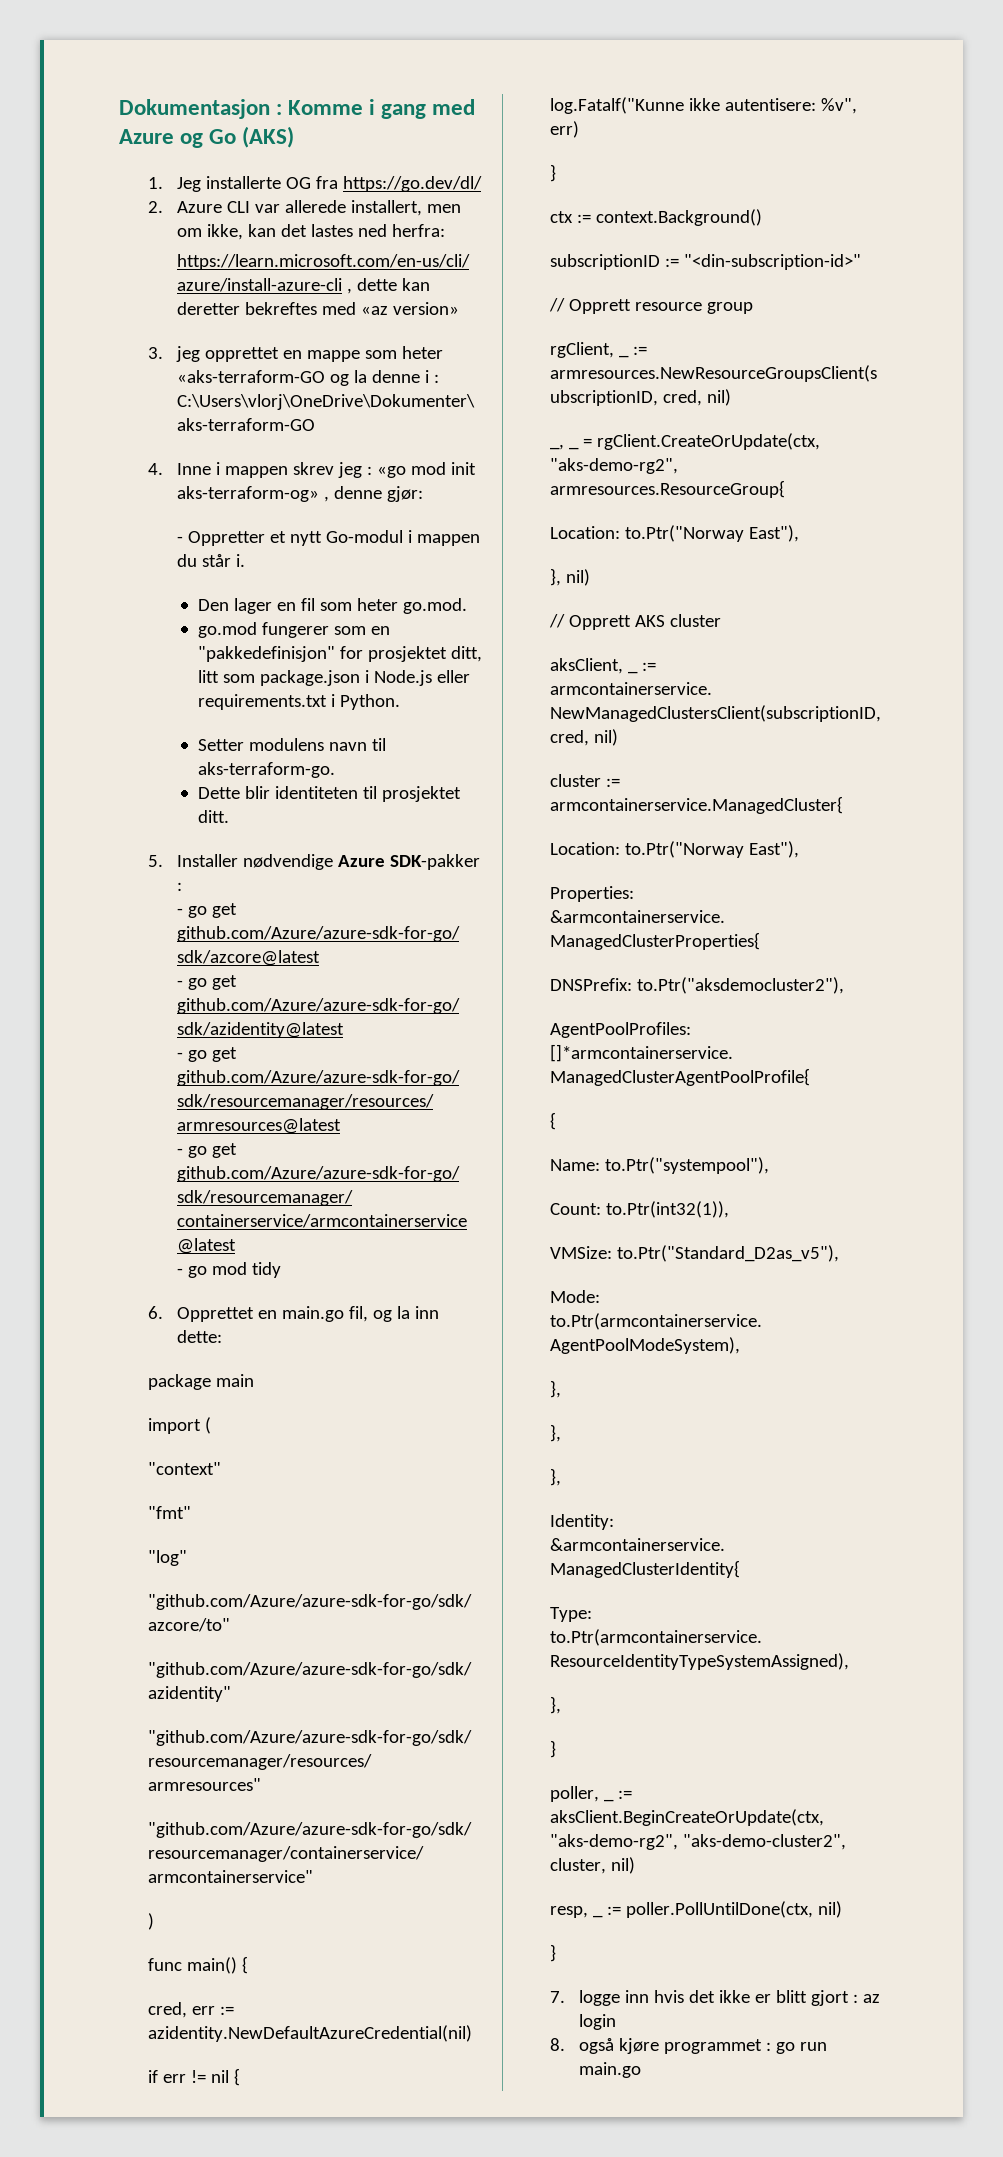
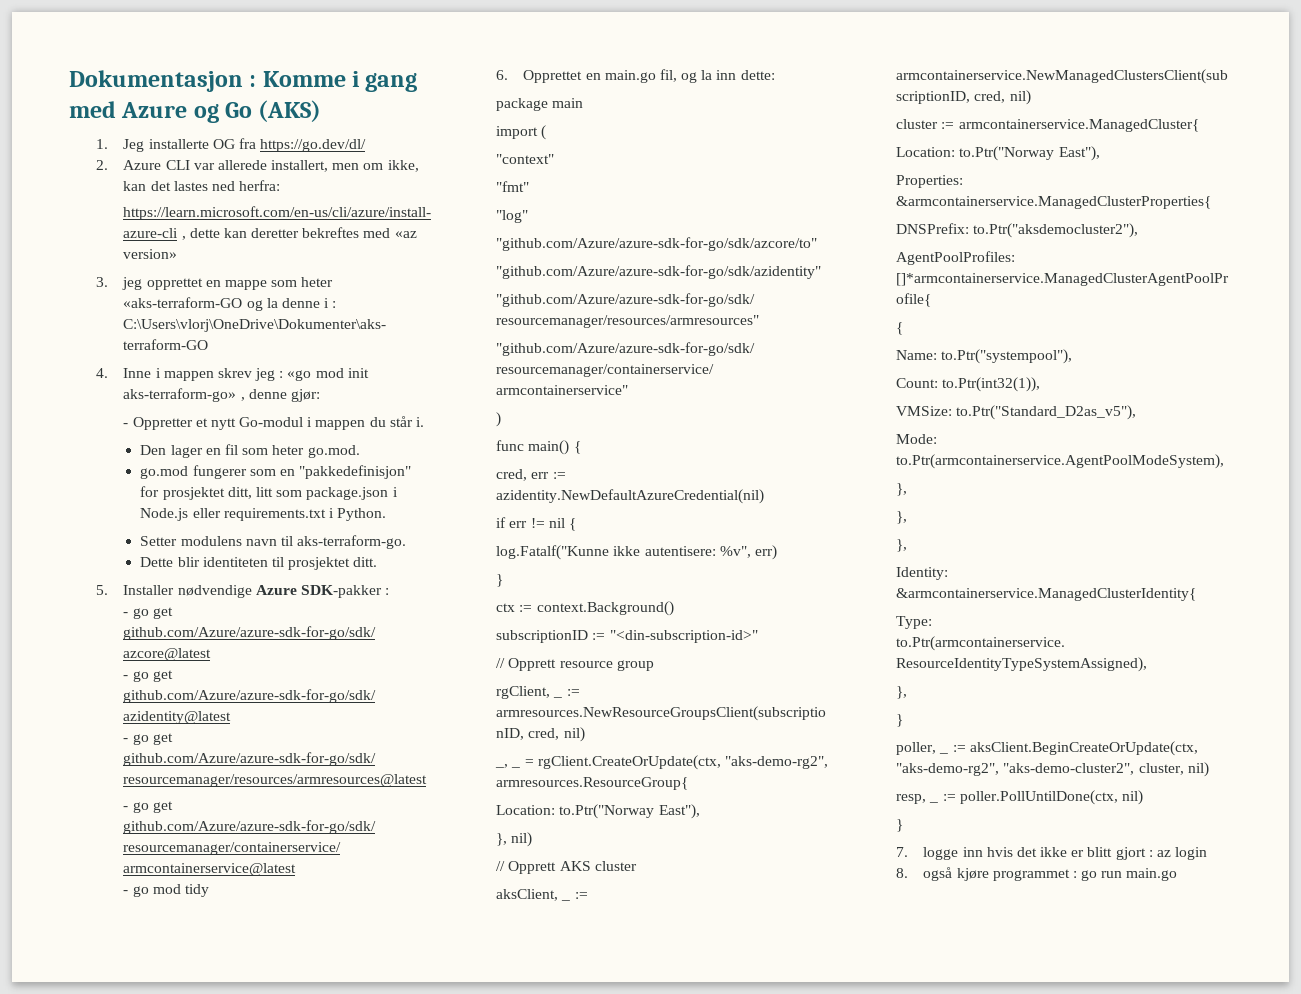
[177,486,320,502] aks-terraform-og» -> [123,388,237,402] aks-terraform-go»

